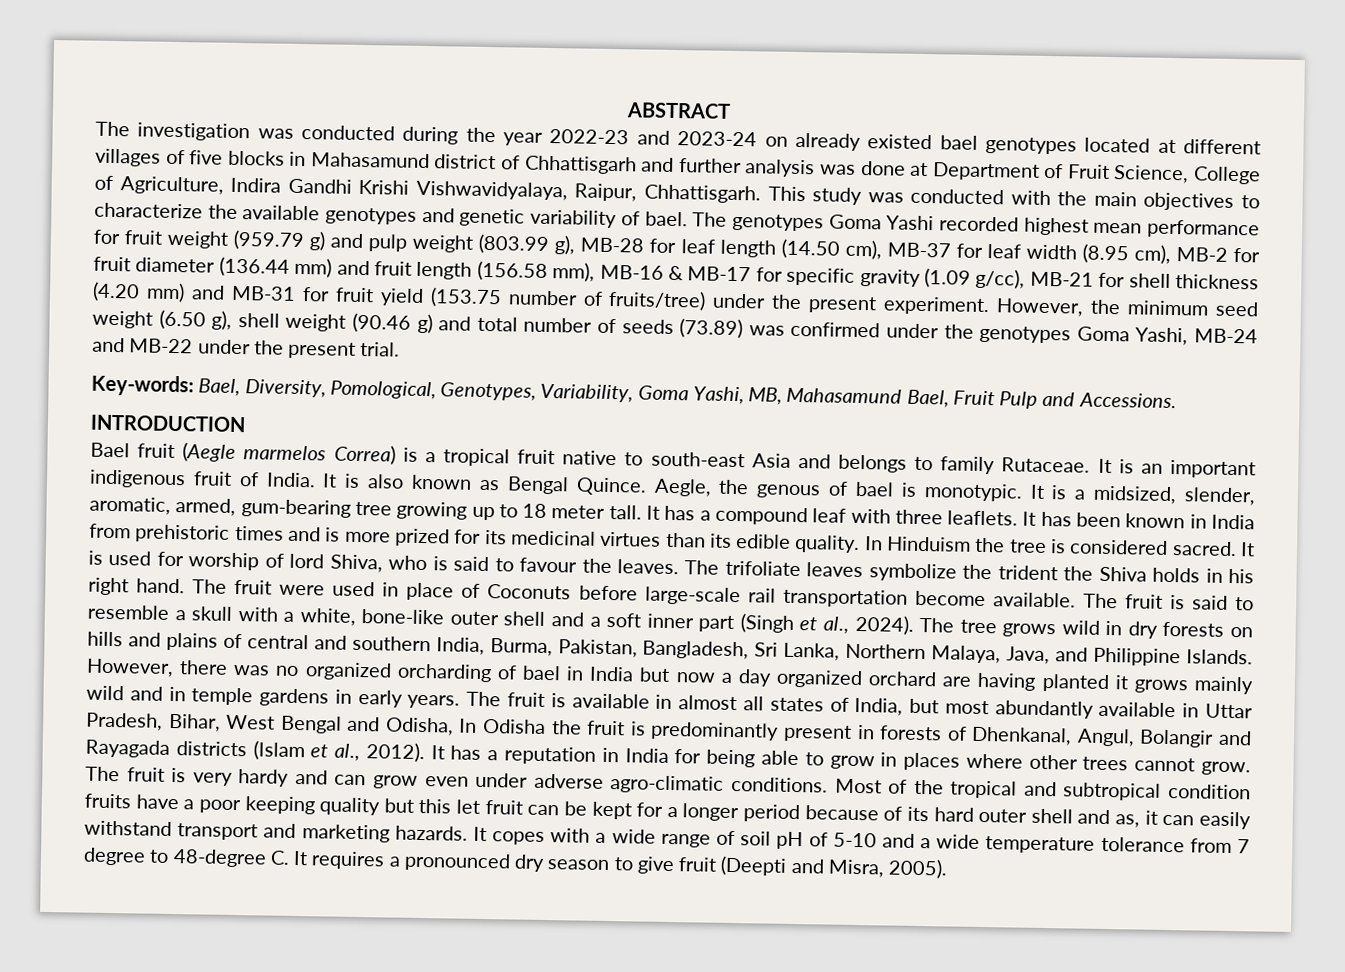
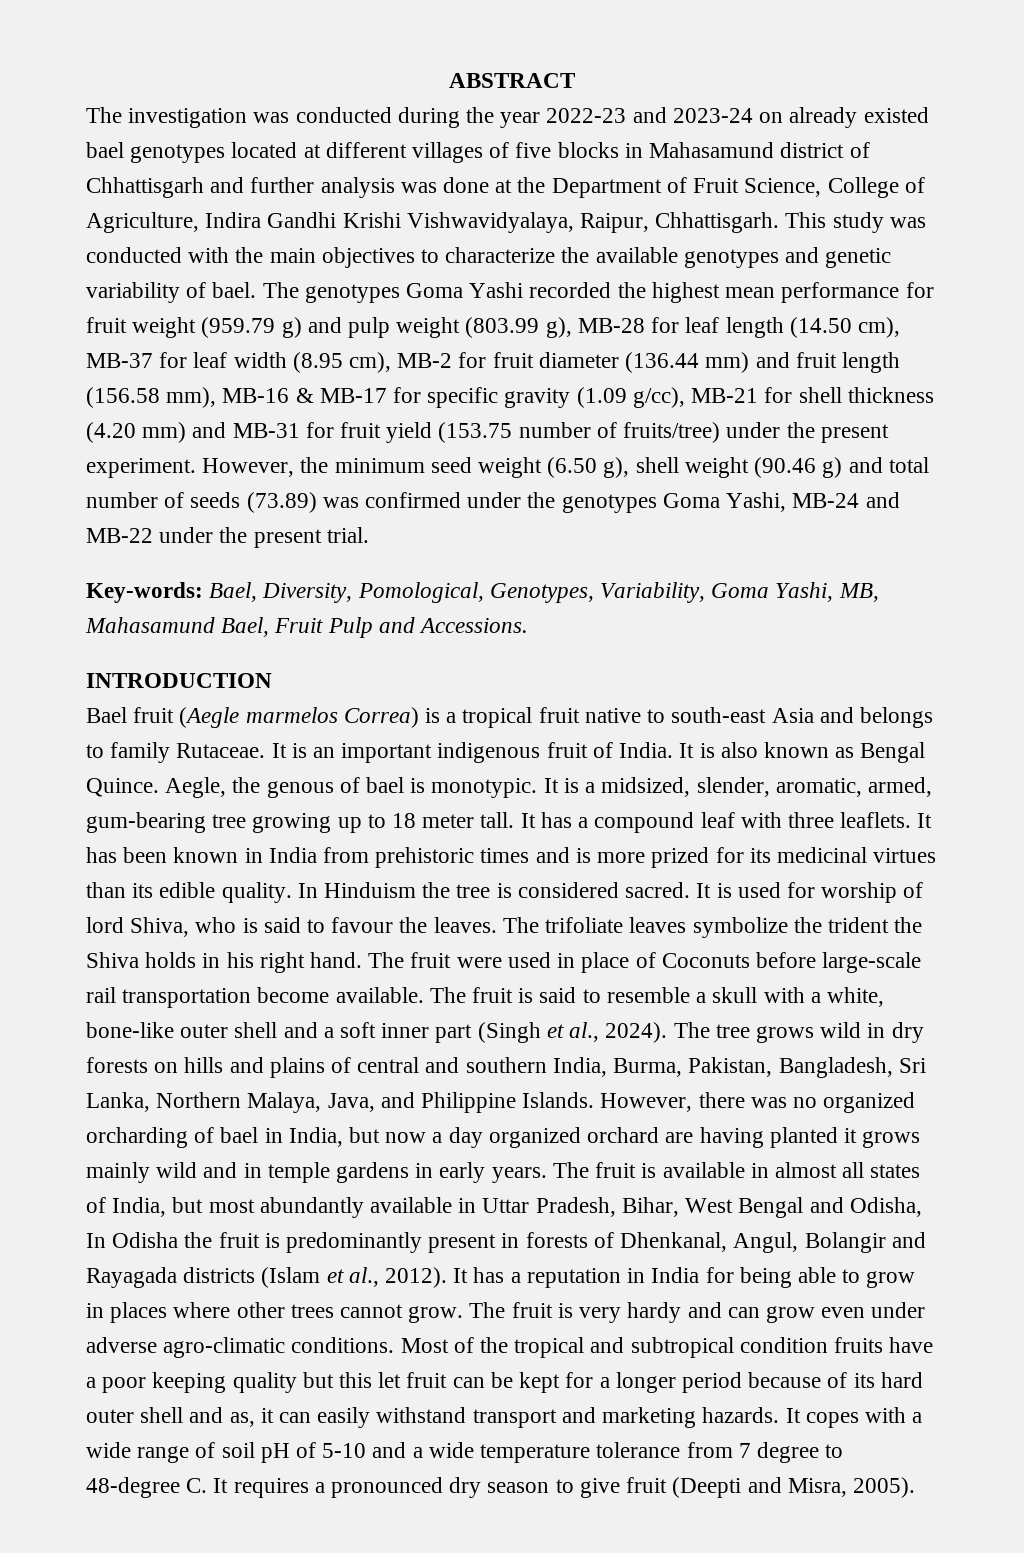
(929, 169) none -> [517,177,546,193] the
(1019, 224) none -> [617,282,646,298] the
[589,666,635,682] India -> [288,1127,343,1147] India,

